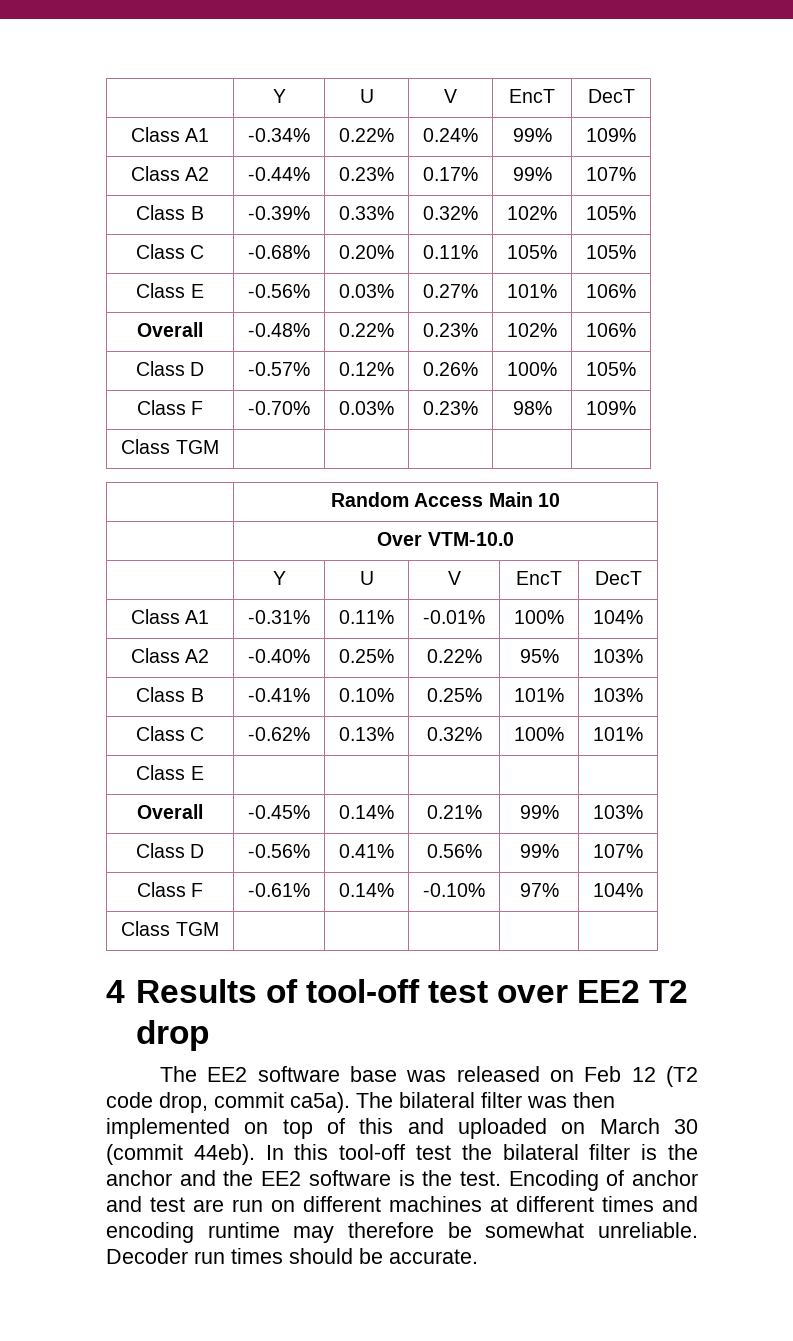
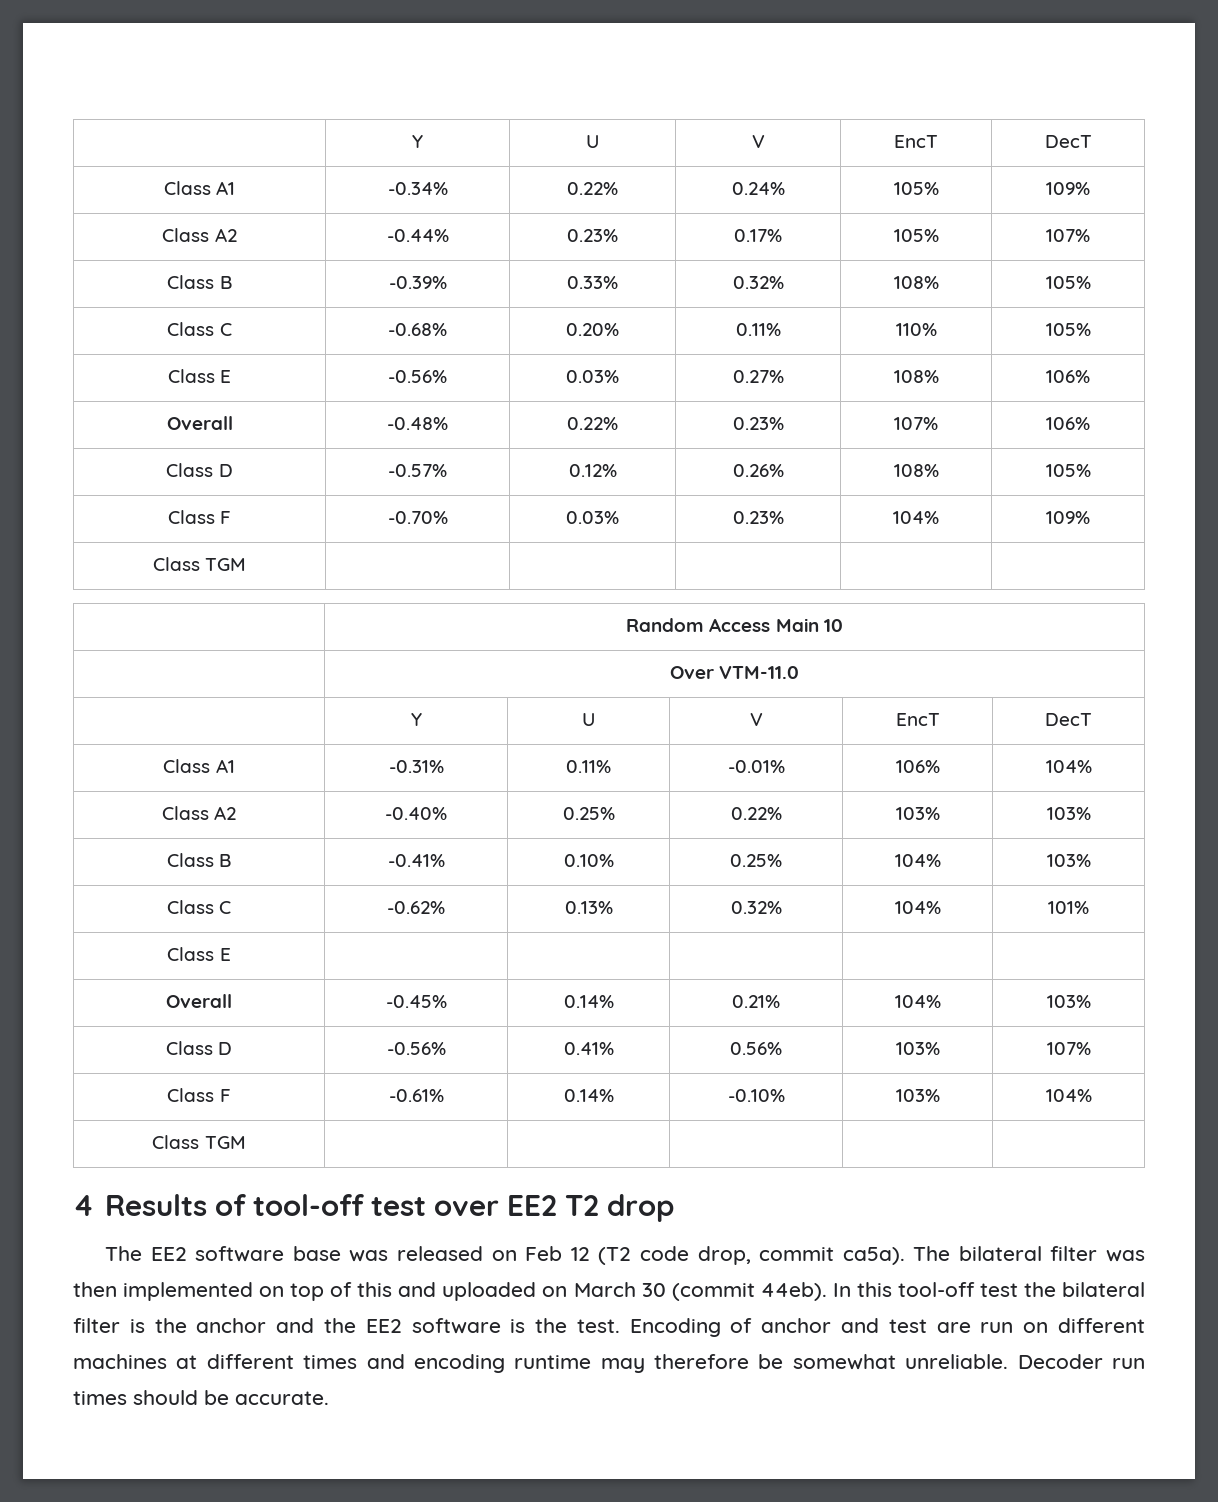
[512,128,552,142] 99% -> [893,182,939,195] 105%
[512,167,552,181] 99% -> [893,229,939,242] 105%
[507,206,557,220] 102% -> [893,276,939,289] 108%
[507,245,557,259] 105% -> [895,323,937,336] 110%
[507,284,557,298] 101% -> [893,370,939,383] 108%
[507,323,557,337] 102% -> [894,417,938,430] 107%
[507,362,557,376] 100% -> [893,464,939,477] 108%
[512,401,552,415] 98% -> [893,511,939,524] 104%
[427,532,514,546] VTM-10.0 -> [719,666,800,679] VTM-11.0
[514,610,564,624] 100% -> [895,760,940,773] 106%
[519,649,559,663] 95% -> [895,807,940,820] 103%
[514,688,564,702] 101% -> [894,854,941,867] 104%
[514,727,564,741] 100% -> [894,901,941,914] 104%
[519,805,559,819] 99% -> [894,995,941,1008] 104%
[519,844,559,858] 99% -> [895,1042,940,1055] 103%
[519,883,559,897] 97% -> [895,1089,940,1102] 103%

